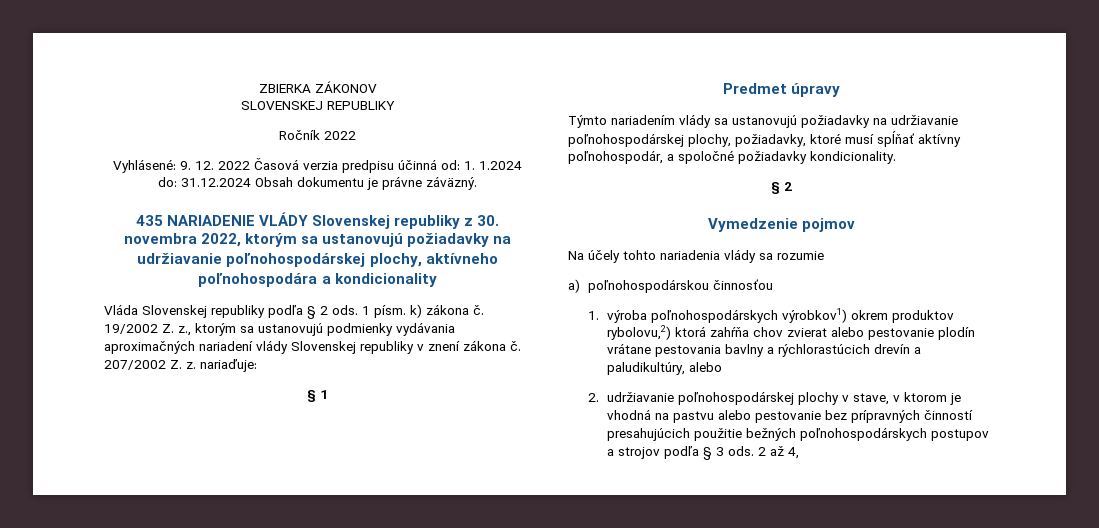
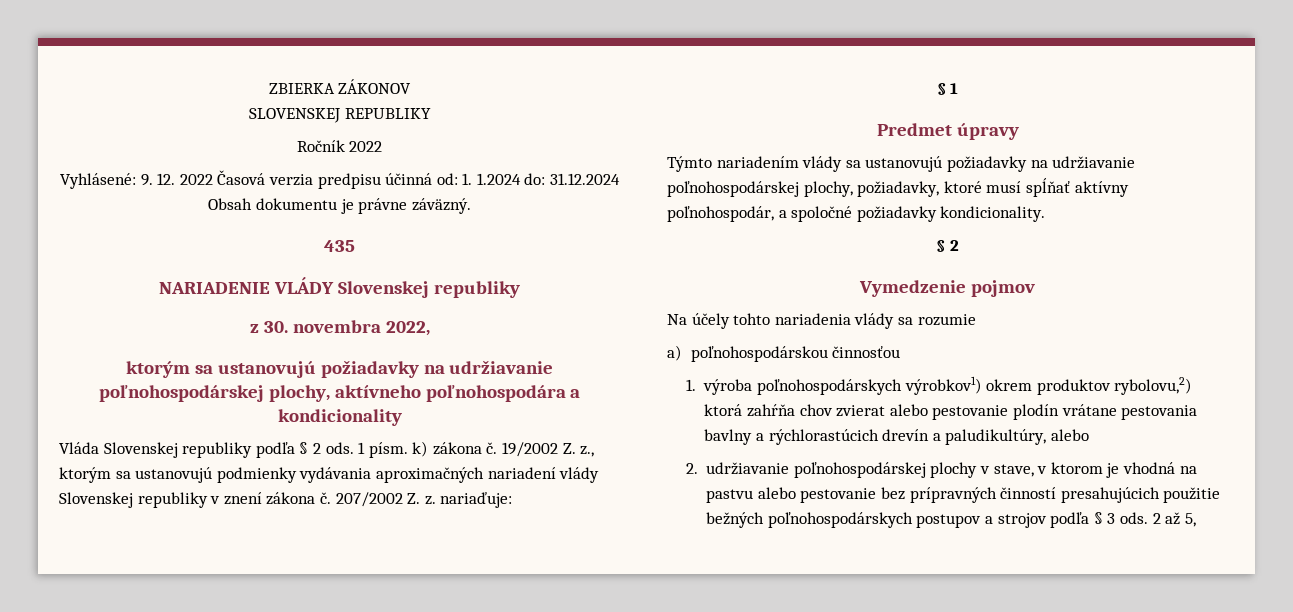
(163, 220) none -> (355, 246) //
(461, 222) none -> (520, 289) //
(241, 240) none -> (430, 328) //
[788,447,800,459] 4, -> [1184,513,1196,527] 5,

